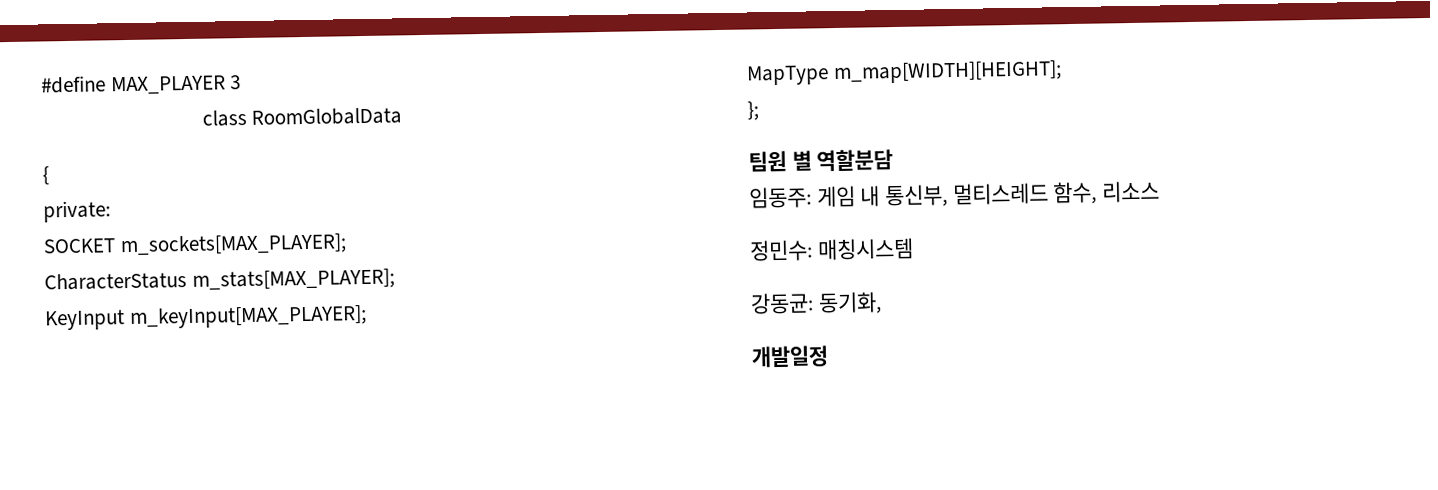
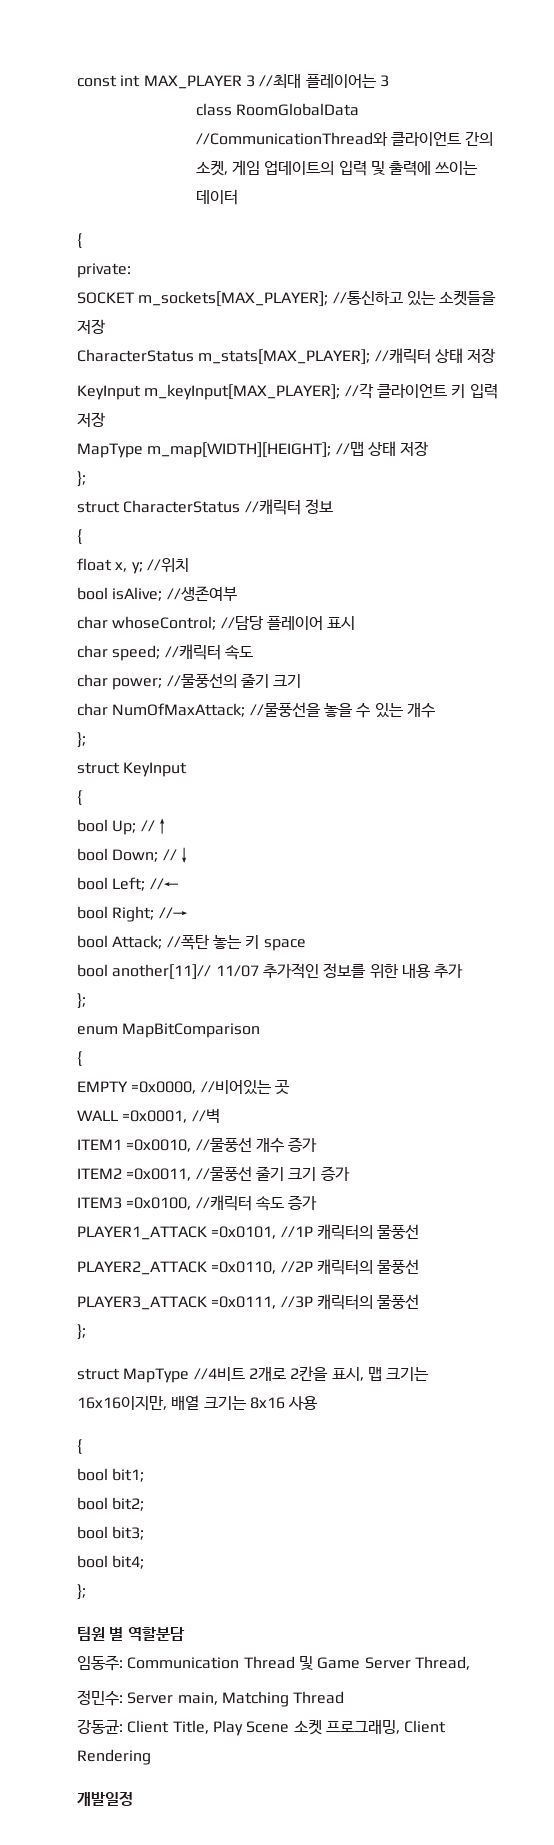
[41,75,106,94] #define -> [77,75,141,87] const int
(242, 82) none -> [259,74,389,88] //최대 플레이어는 3
(403, 116) none -> [195,131,494,146] [195,160,479,176] [195,189,238,205] //CommunicationThread와 클라이언트 간의 소켓, 게임 업데이트의 입력 및 출력에 쓰이는 데이터
(347, 245) none -> [332,290,497,306] [77,319,106,334] //통신하고 있는 소켓들을 저장
(395, 279) none -> [374,348,497,364] //캐릭터 상태 저장
[746,60,1062,86] // MapType m_map[WIDTH][HEIGHT]; -> [344,383,498,399] [77,412,106,427] [77,441,430,458] [77,471,86,487] [77,499,333,515] [77,529,82,545] [77,558,189,574] [77,586,237,601] [77,616,356,630] [77,644,253,661] [77,673,302,690] [77,702,435,718] [77,732,86,748] [77,762,188,777] [77,790,82,806] [77,818,169,835] [77,847,191,864] [77,877,178,891] [77,906,188,922] [77,934,306,951] [77,963,464,980] [77,993,86,1009] [77,1023,261,1038] [77,1051,82,1067] [77,1080,290,1095] [77,1108,220,1124] [77,1137,318,1153] [77,1166,350,1181] [77,1195,318,1211] [77,1224,420,1240] [77,1259,420,1275] [77,1294,420,1310] [77,1324,86,1340] [77,1366,430,1383] [77,1395,319,1410] [77,1439,82,1455] [77,1468,145,1482] [77,1497,145,1511] [77,1526,145,1540] [77,1555,145,1569] //각 클라이언트 키 입력 저장 // MapType m_map[WIDTH][HEIGHT]; //맵 상태 저장 // }; // struct CharacterStatus //캐릭터 정보 // { // float x, y; //위치 // bool isAlive; //생존여부 // char whoseControl; //담당 플레이어 표시 // char speed; //캐릭터 속도 // char power; //물풍선의 줄기 크기 // char NumOfMaxAttack; //물풍선을 놓을 수 있는 개수 // }; // struct KeyInput // { // bool Up; //↑ // bool Down; //↓ // bool Left; //← // bool Right; //→ // bool Attack; //폭탄 놓는 키 space // bool another[11]// 11/07 추가적인 정보를 위한 내용 추가 // }; // enum MapBitComparison // { // EMPTY =0x0000, //비어있는 곳 // WALL =0x0001, //벽 // ITEM1 =0x0010, //물풍선 개수 증가 // ITEM2 =0x0011, //물풍선 줄기 크기 증가 // ITEM3 =0x0100, //캐릭터 속도 증가 // PLAYER1_ATTACK =0x0101, //1P 캐릭터의 물풍선 // PLAYER2_ATTACK =0x0110, //2P 캐릭터의 물풍선 // PLAYER3_ATTACK =0x0111, //3P 캐릭터의 물풍선 // }; // struct MapType //4비트 2개로 2칸을 표시, 맵 크기는 16x16이지만, 배열 크기는 8x16 사용 // { // bool bit1; // bool bit2; // bool bit3; // bool bit4;
[816,180,1161,208] [749,237,914,262] [750,291,882,315] 게임 내 통신부, 멀티스레드 함수, 리소스 // 정민수: 매칭시스템 // 강동균: 동기화, -> [127,1656,470,1670] [77,1690,345,1707] [77,1719,447,1736] [77,1749,151,1765] Communication Thread 및 Game Server Thread, // 정민수: Server main, Matching Thread // 강동균: Client Title, Play Scene 소켓 프로그래밍, Client Rendering

